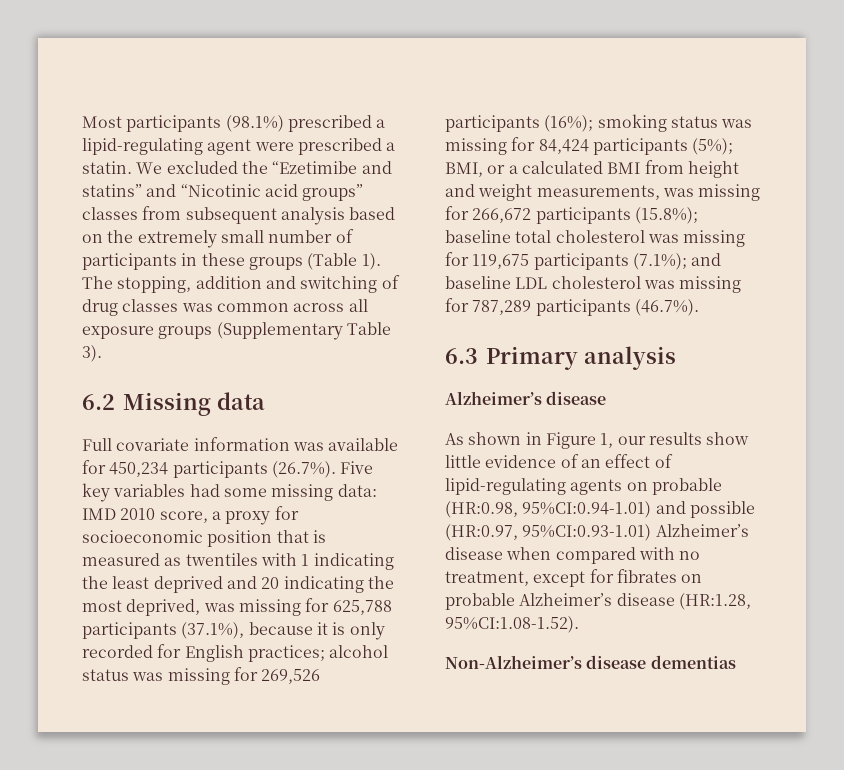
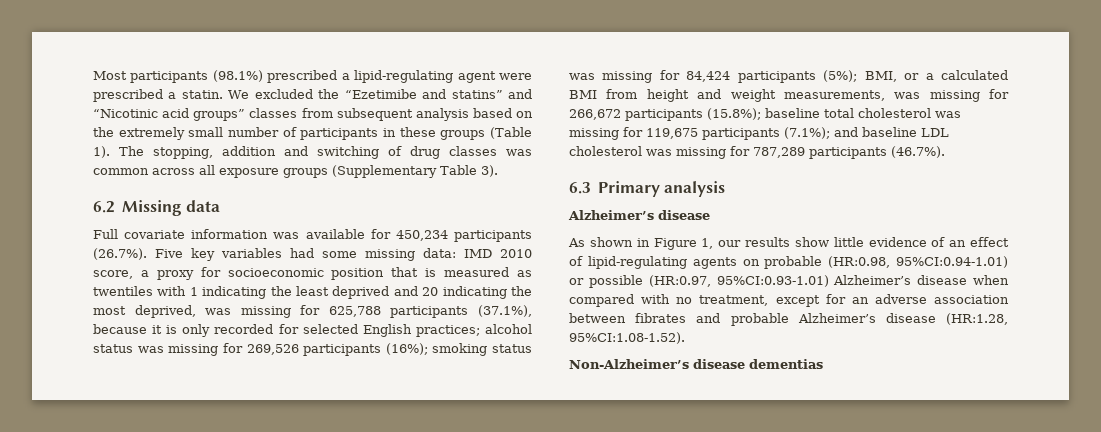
(182, 651) none -> [302,324,358,334] selected
[655,501,686,514] and -> [569,278,584,285] or
[616,569,703,583] fibrates on -> [851,294,1009,304] [569,313,721,323] an adverse association between fibrates and

